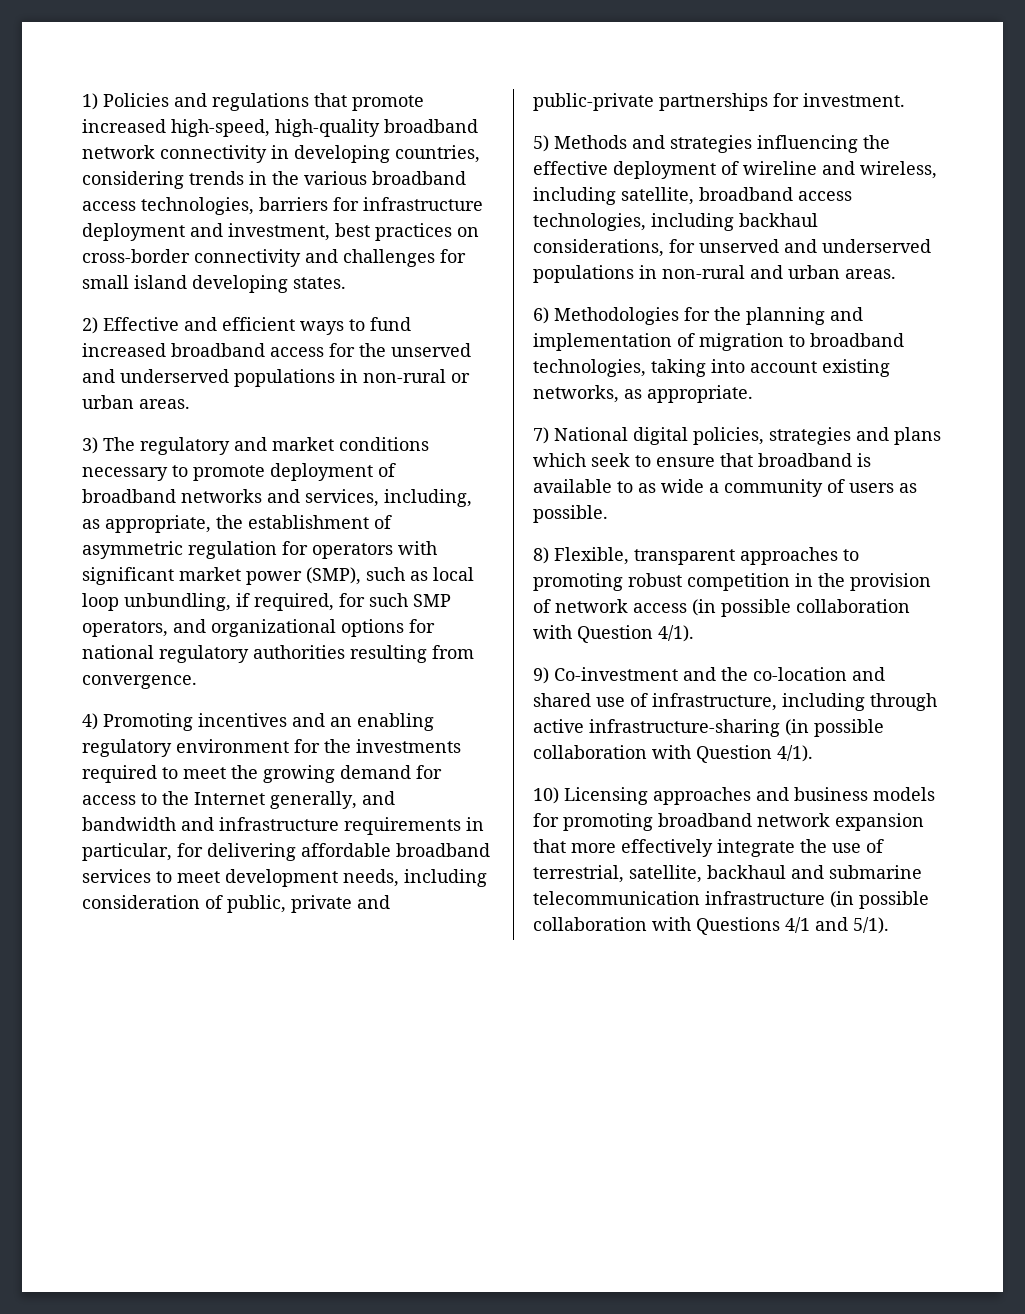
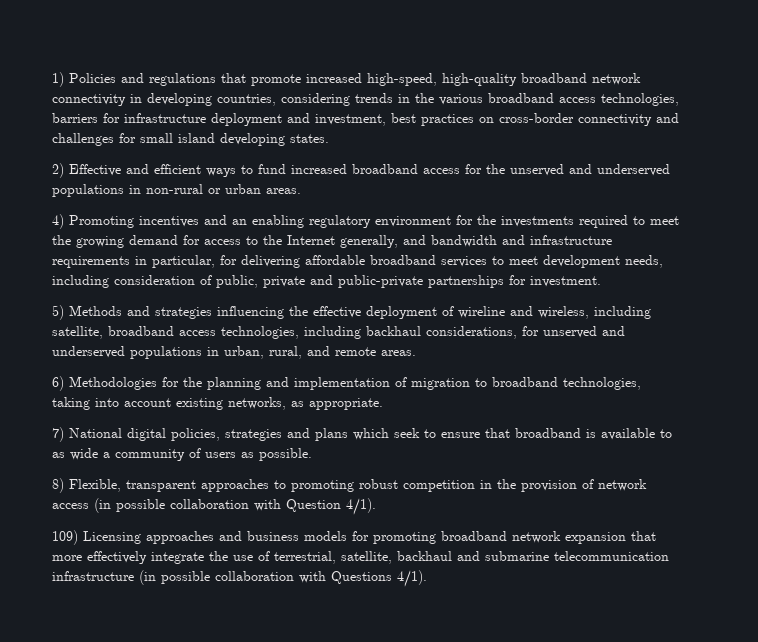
[82,437,429,455] [82,463,396,481] [82,489,472,507] [82,515,392,533] [82,541,437,559] [82,567,474,585] [82,593,451,611] [82,619,435,637] [82,645,474,663] [82,675,197,689] // 3) The regulatory and market conditions necessary to promote deployment of broadband networks and services, including, as appropriate, the establishment of asymmetric regulation for operators with significant market power (SMP), such as local loop unbundling, if required, for such SMP operators, and organizational options for national regulatory authorities resulting from convergence. -> (301, 191) none
[662,265,840,279] non-rural and urban -> [224,346,376,359] urban, rural, and remote
[533,667,885,684] [533,693,937,711] [533,719,884,737] [533,745,813,763] [533,787,559,804] 9) Co-investment and the co-location and shared use of infrastructure, including through active infrastructure-sharing (in possible collaboration with Question 4/1). // 10) -> [52,530,78,545] 109)
[785,917,889,934] 4/1 and 5/1). -> [397,570,427,587] 4/1).

